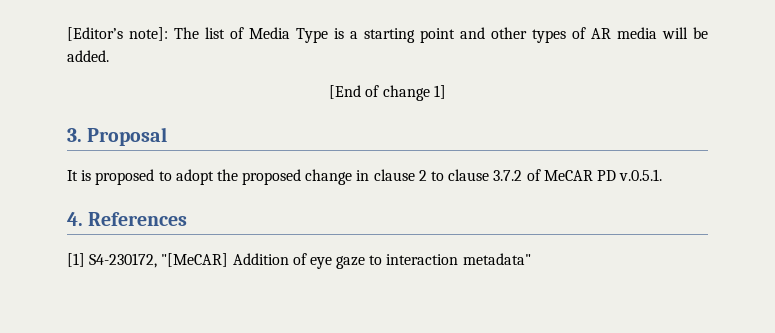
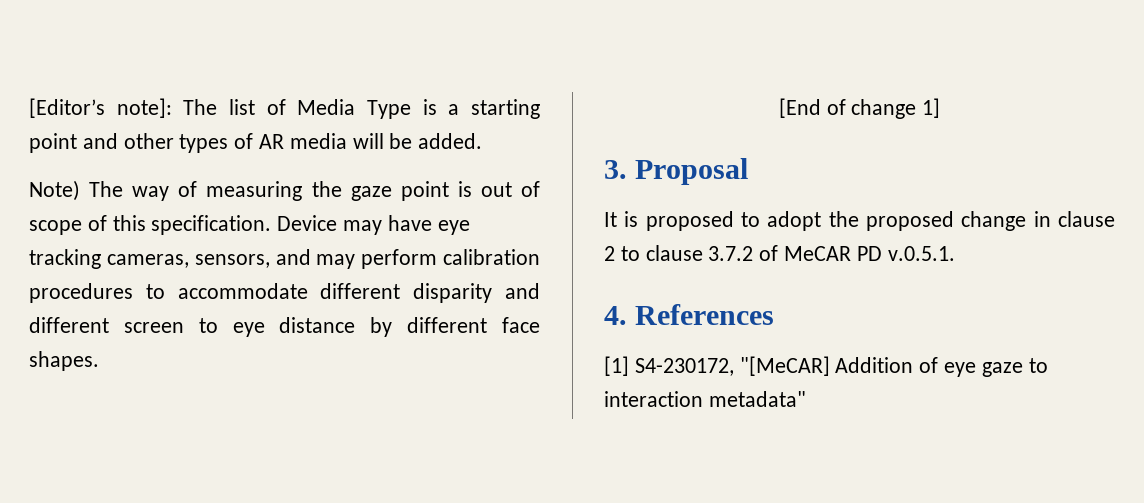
(109, 56) none -> [29,180,541,201] [29,215,470,235] [29,249,540,269] [29,283,540,303] [29,317,540,337] [29,351,99,371] // Note) The way of measuring the gaze point is out of scope of this specification. Device may have eye tracking cameras, sensors, and may perform calibration procedures to accommodate different disparity and different screen to eye distance by different face shapes.

